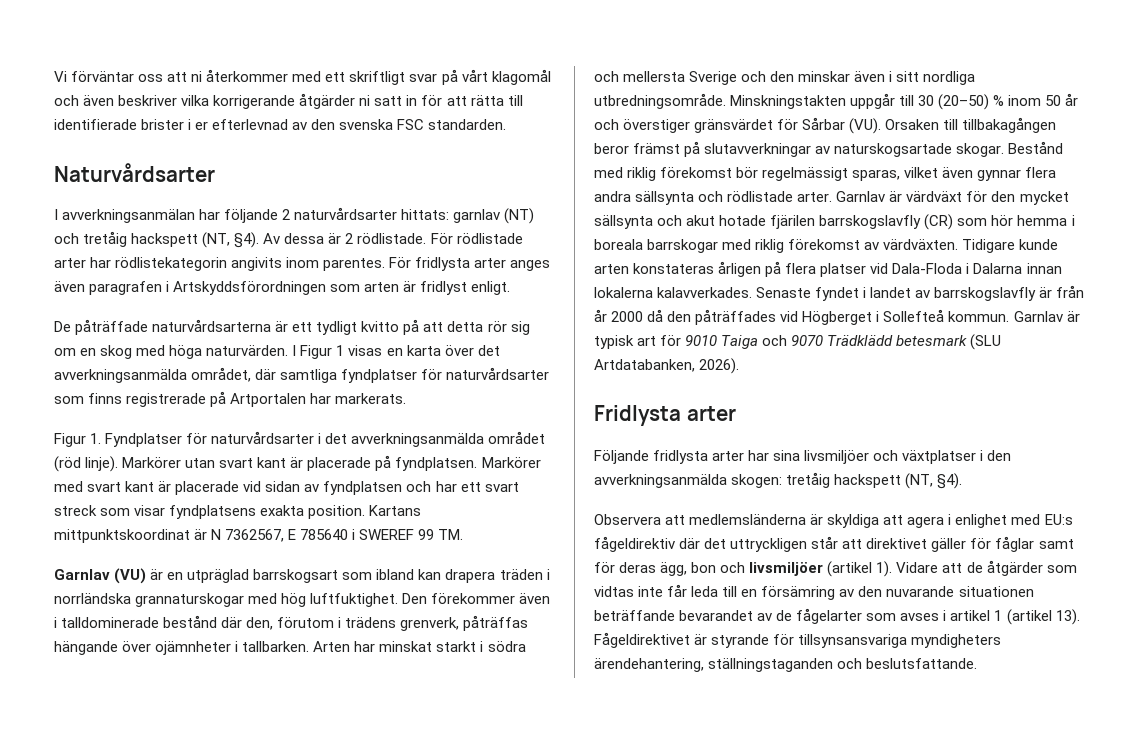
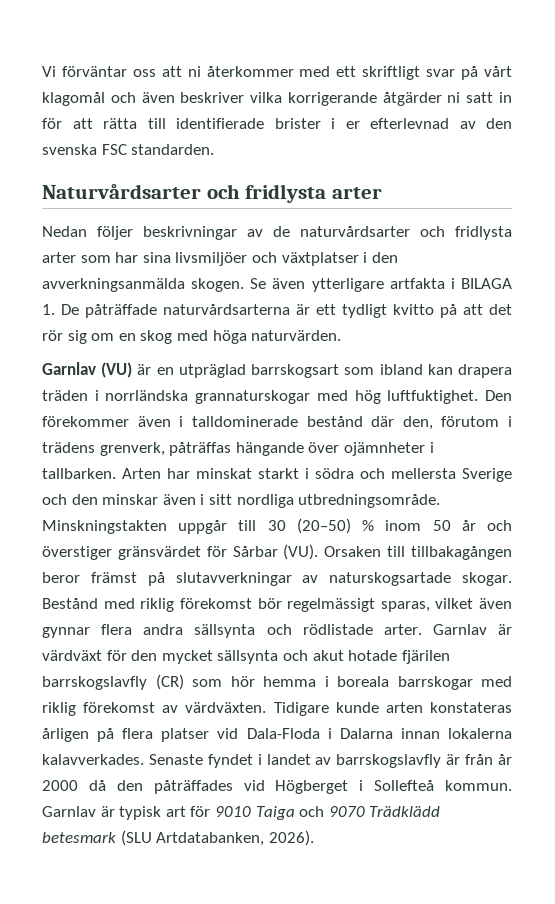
[54,207,535,224] [54,231,523,248] [54,257,551,271] [54,281,511,295] // I avverkningsanmälan har följande 2 naturvårdsarter hittats: garnlav (NT) och tretåig hackspett (NT, §4). Av dessa är 2 rödlistade. För rödlistade arter har rödlistekategorin angivits inom parentes. För fridlysta arter anges även paragrafen i Artskyddsförordningen som arten är fridlyst enligt. // -> [206,184,382,203] [42,226,512,240] [42,252,398,266] [42,278,513,292] [42,304,55,315] och fridlysta arter // Nedan följer beskrivningar av de naturvårdsarter och fridlysta arter som har sina livsmiljöer och växtplatser i den avverkningsanmälda skogen. Se även ytterligare artfakta i BILAGA 1.
[447,321,484,332] detta -> [489,304,512,315] det
[292,345,500,359] [54,367,550,383] [54,391,407,407] [54,431,546,447] [54,455,541,472] [54,481,519,495] [54,505,422,519] [54,529,464,543] I Figur 1 visas en karta över det avverkningsanmälda området, där samtliga fyndplatser för naturvårdsarter som finns registrerade på Artportalen har markerats. // Figur 1. Fyndplatser för naturvårdsarter i det avverkningsanmälda området (röd linje). Markörer utan svart kant är placerade på fyndplatsen. Markörer med svart kant är placerade vid sidan av fyndplatsen och har ett svart streck som visar fyndplatsens exakta position. Kartans mittpunktskoordinat är N 7362567, E 785640 i SWEREF 99 TM. -> (342, 335) none
[594,405,736,426] [594,450,1012,464] [594,472,963,489] [594,514,1073,528] [594,536,1074,552] [594,560,1077,577] [594,584,1034,600] [594,608,1080,625] [594,632,1002,648] [594,658,978,672] // Fridlysta arter // Följande fridlysta arter har sina livsmiljöer och växtplatser i den avverkningsanmälda skogen: tretåig hackspett (NT, §4). // Observera att medlemsländerna är skyldiga att agera i enlighet med EU:s fågeldirektiv där det uttryckligen står att direktivet gäller för fåglar samt för deras ägg, bon och livsmiljöer (artikel 1). Vidare att de åtgärder som vidtas inte får leda till en försämring av den nuvarande situationen beträffande bevarandet av de fågelarter som avses i artikel 1 (artikel 13). Fågeldirektivet är styrande för tillsynsansvariga myndigheters ärendehantering, ställningstaganden och beslutsfattande. -> (314, 838) none

